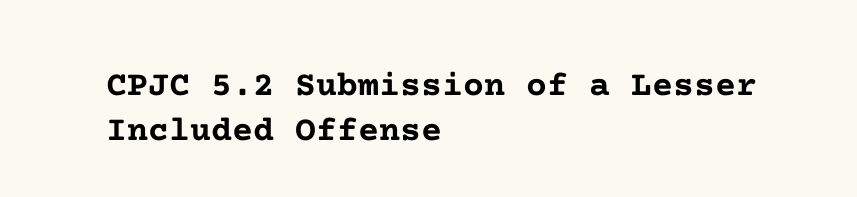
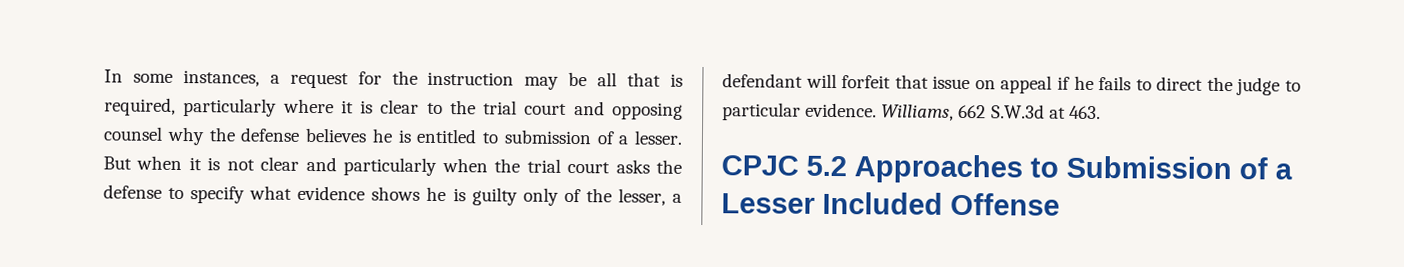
[106,74,274,96] CPJC 5.2 -> [104,69,683,90] [104,97,683,120] [103,126,683,146] [103,155,682,176] [103,184,683,206] [722,73,1301,96] [722,102,1101,121] [721,154,1059,184] In some instances, a request for the instruction may be all that is required, particularly where it is clear to the trial court and opposing counsel why the defense believes he is entitled to submission of a lesser. But when it is not clear and particularly when the trial court asks the defense to specify what evidence shows he is guilty only of the lesser, a defendant will forfeit that issue on appeal if he fails to direct the judge to particular evidence. Williams, 662 S.W.3d at 463. // CPJC 5.2 Approaches to

